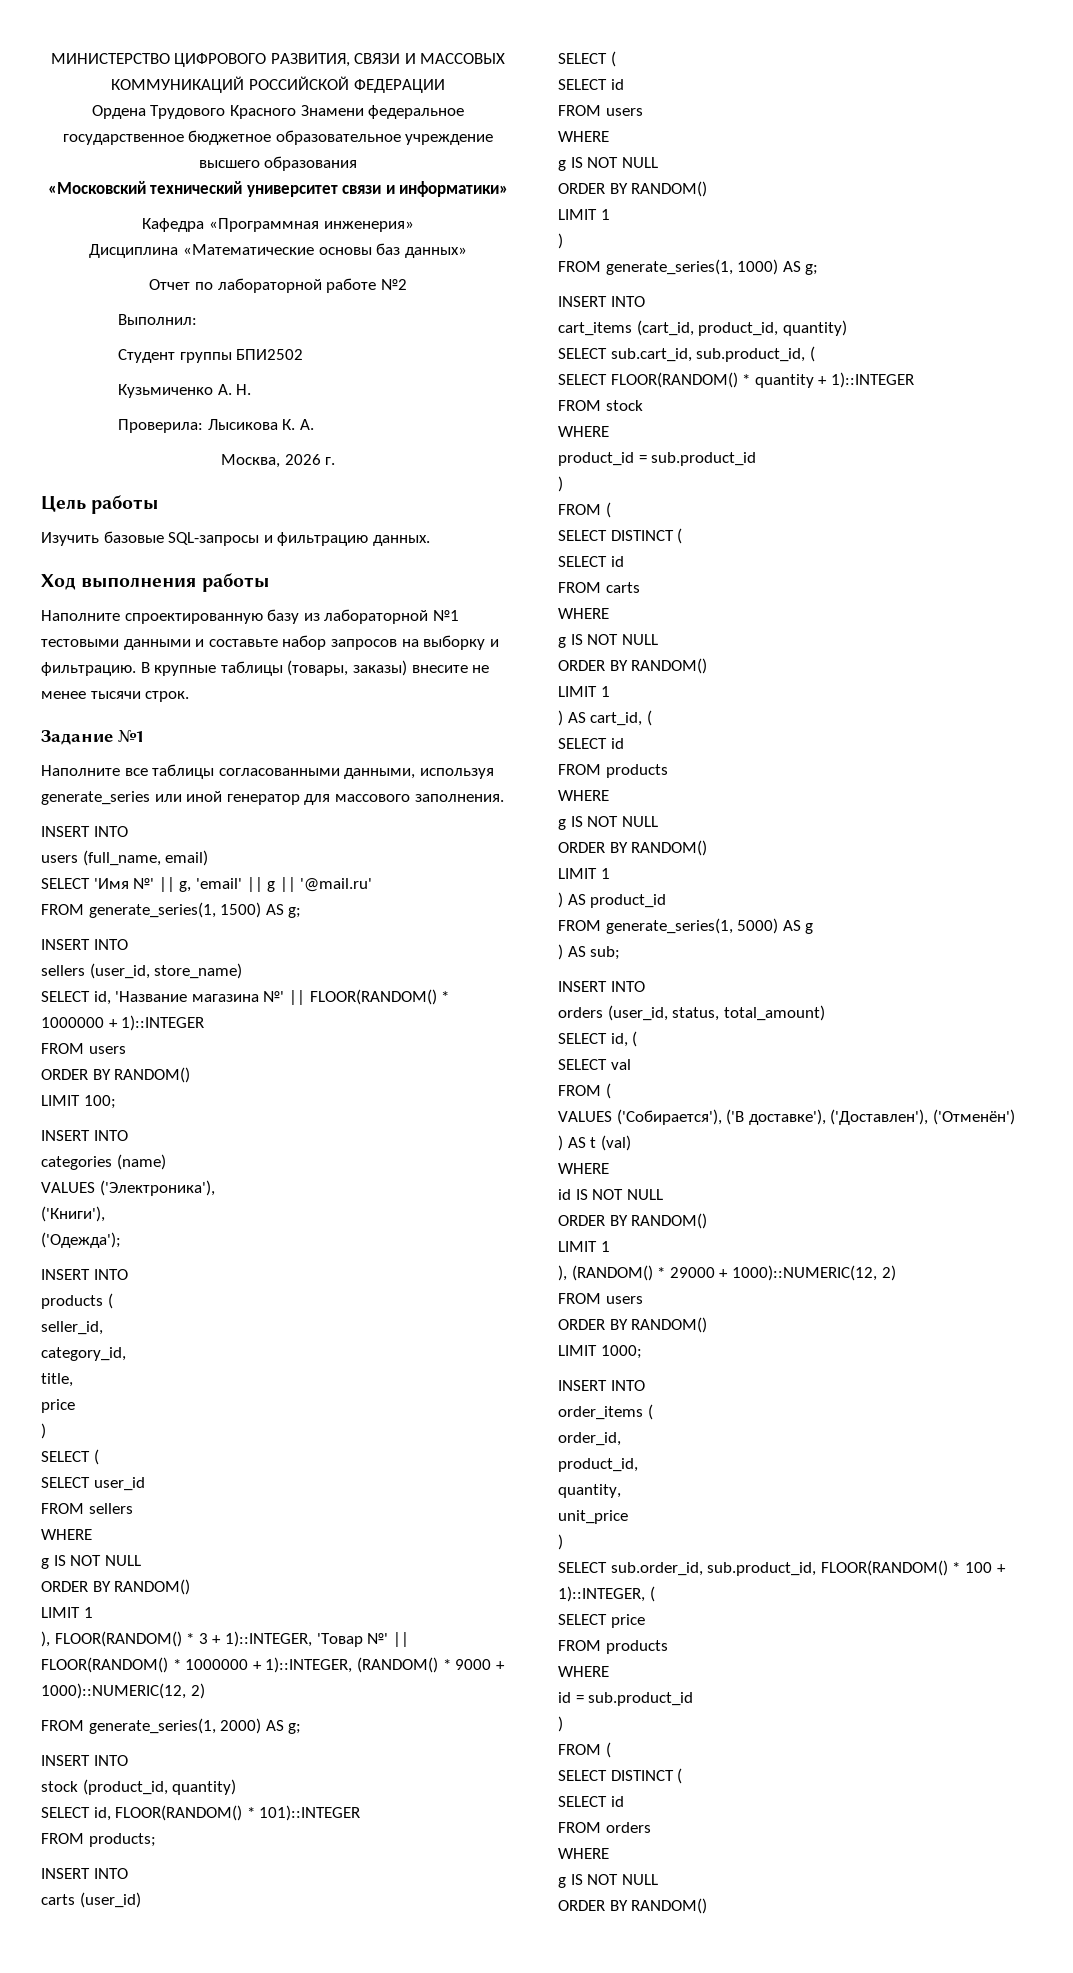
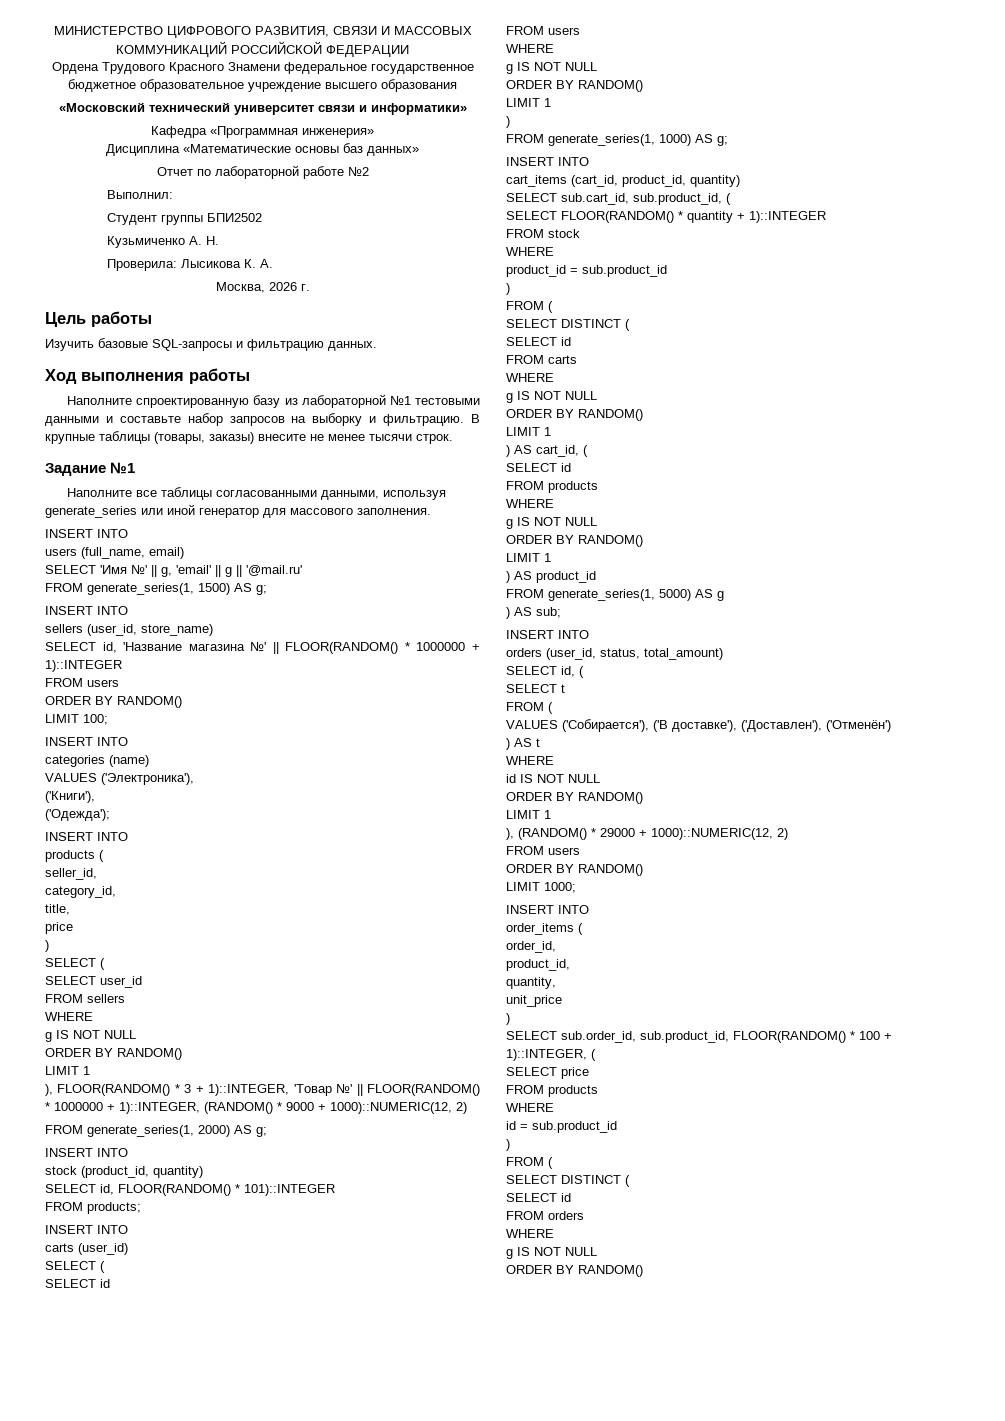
[610,1059,631,1070] val -> [561,684,565,693] t
[600,1135,631,1151] (val) -> (540, 742) none

